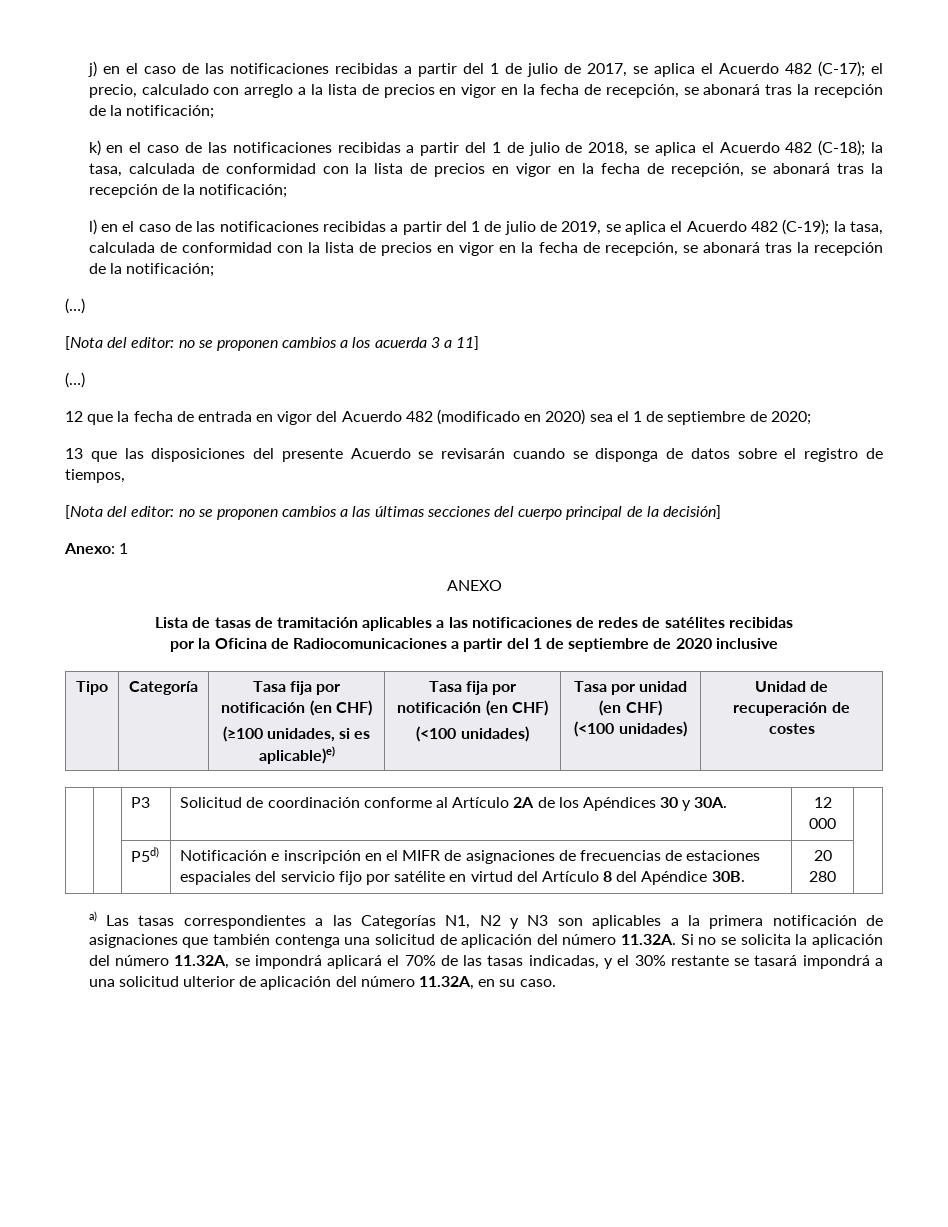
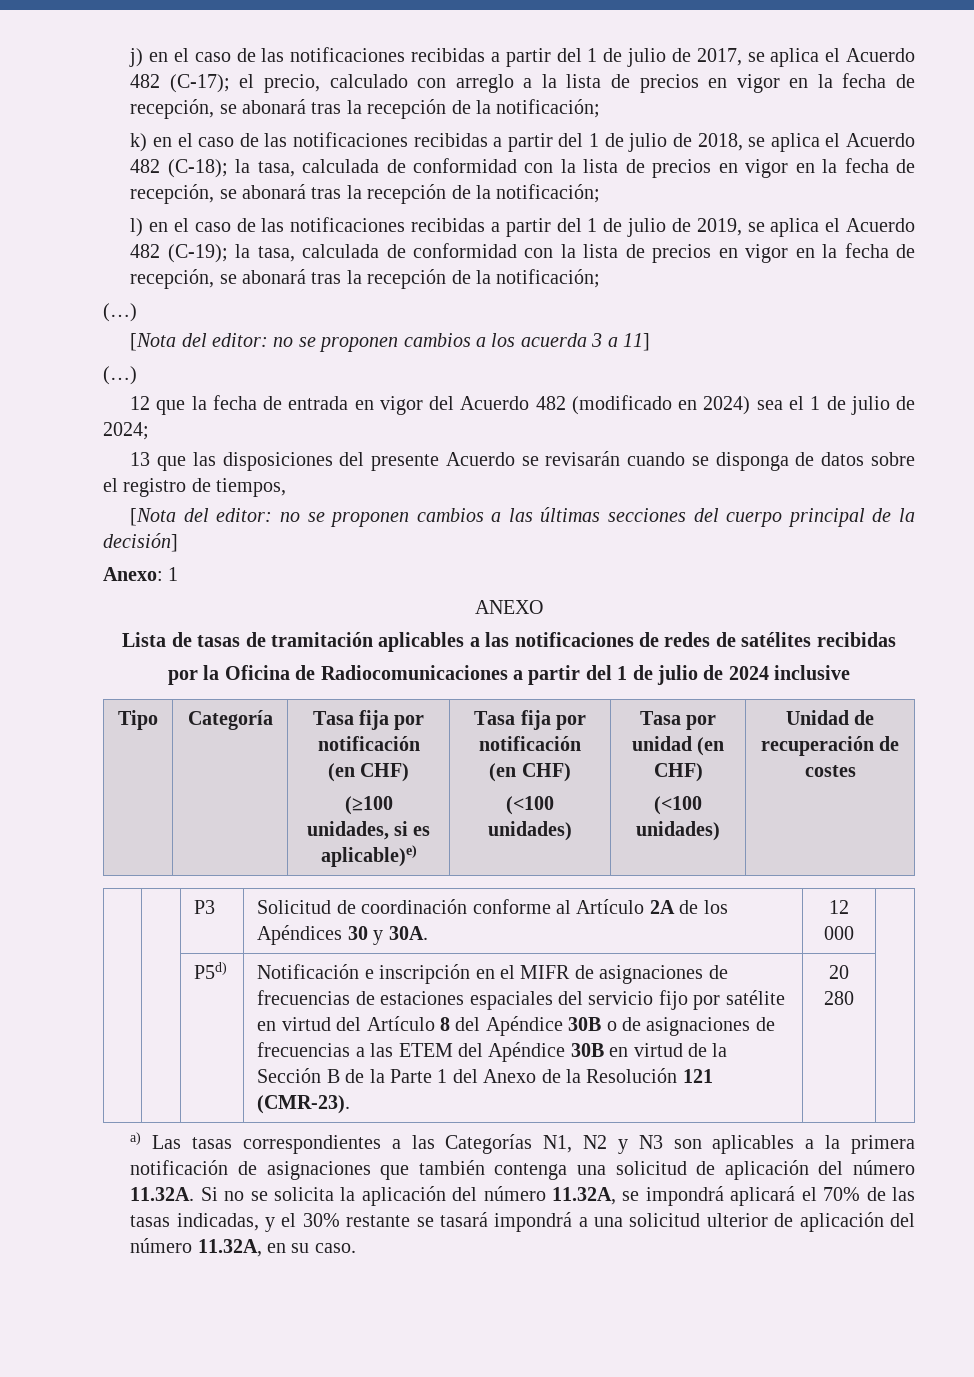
[545,409,586,425] 2020) -> [703,396,751,415] 2024)
[667,411,811,425] septiembre de 2020; -> [850,396,915,415] [103,422,149,440] julio de 2024;
[568,638,712,652] septiembre de 2020 -> [656,665,769,685] julio de 2024
[711,871,745,882] 30B. -> [568,1017,775,1036] [257,1042,728,1062] [257,1068,713,1083] [257,1095,351,1114] 30B o de asignaciones de frecuencias a las ETEM del Apéndice 30B en virtud de la Sección B de la Parte 1 del Anexo de la Resolución 121 (CMR-23).

